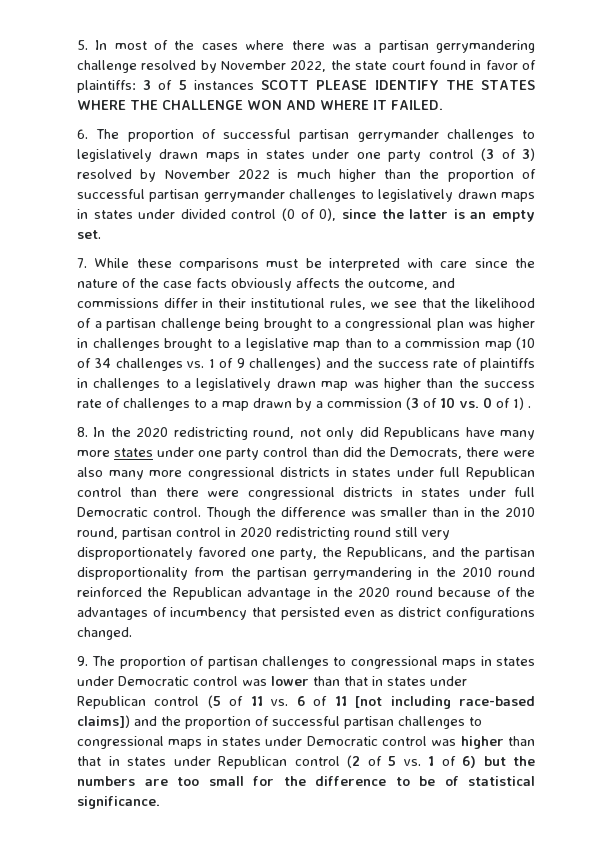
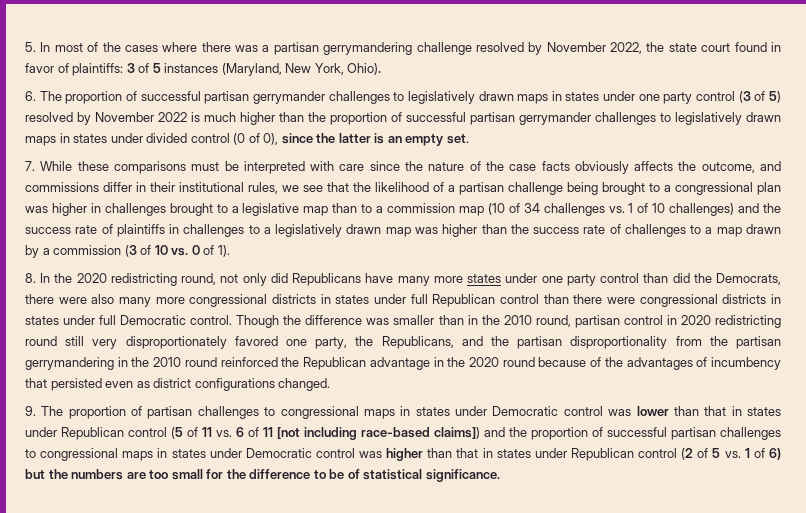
[261,80,535,90] [77,100,443,110] SCOTT PLEASE IDENTIFY THE STATES WHERE THE CHALLENGE WON AND WHERE IT FAILED. -> [221,63,382,76] (Maryland, New York, Ohio).
[522,148,535,161] 3) -> [768,91,781,103] 5)
[236,358,245,368] 9 -> [652,203,666,213] 10
[513,397,531,410] 1) . -> [217,245,230,257] 1).

